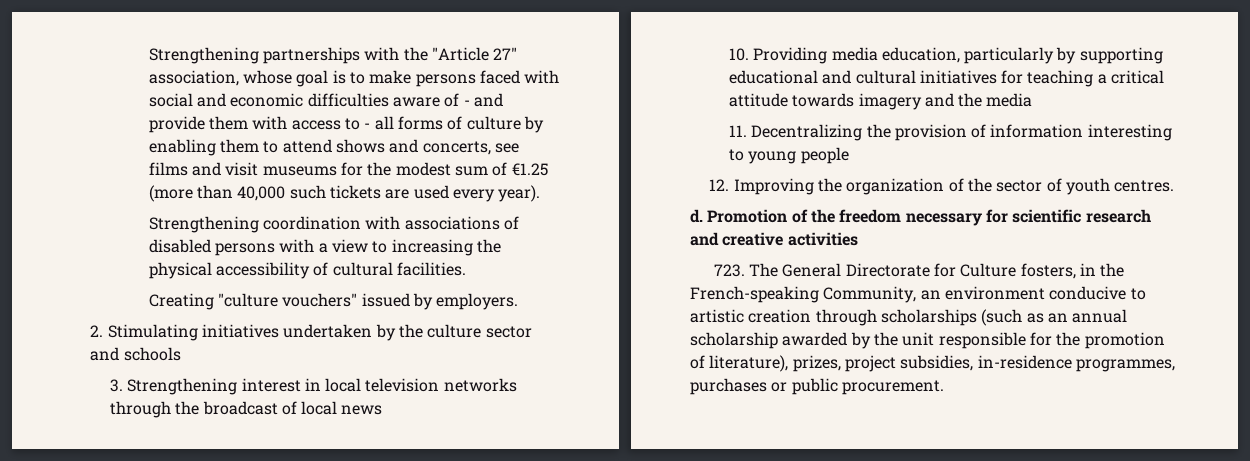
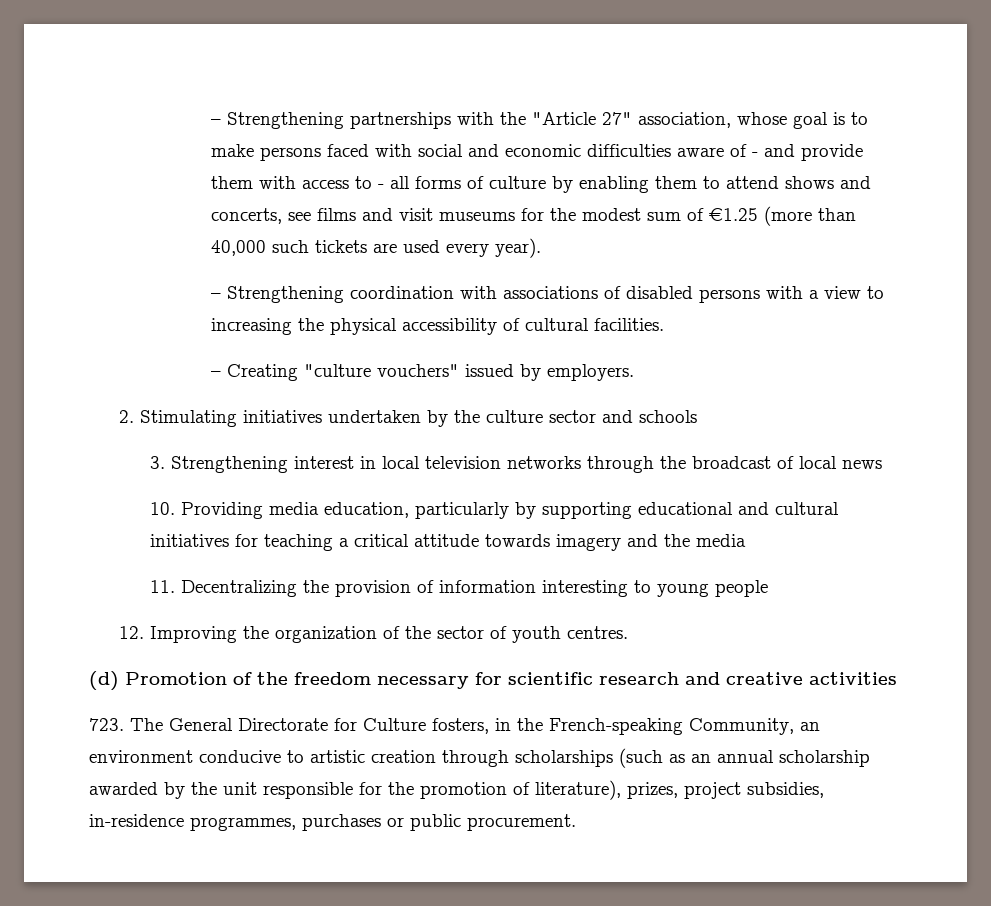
(148, 55) none -> [210,119,221,125] –
(541, 193) none -> [210,293,221,299] –
(467, 269) none -> [210,371,221,377] –
[690,209,703,223] d. -> [89,671,119,691] (d)

